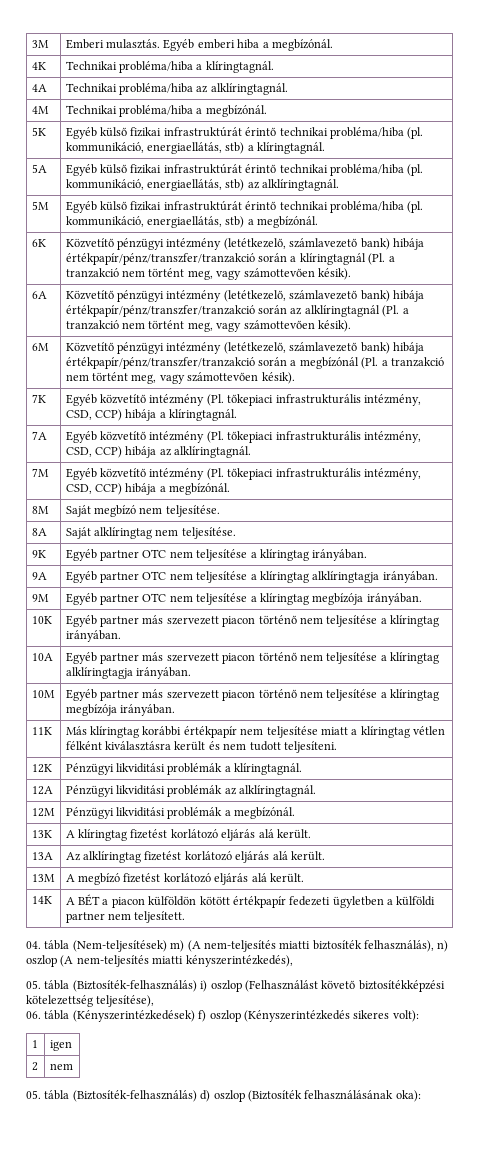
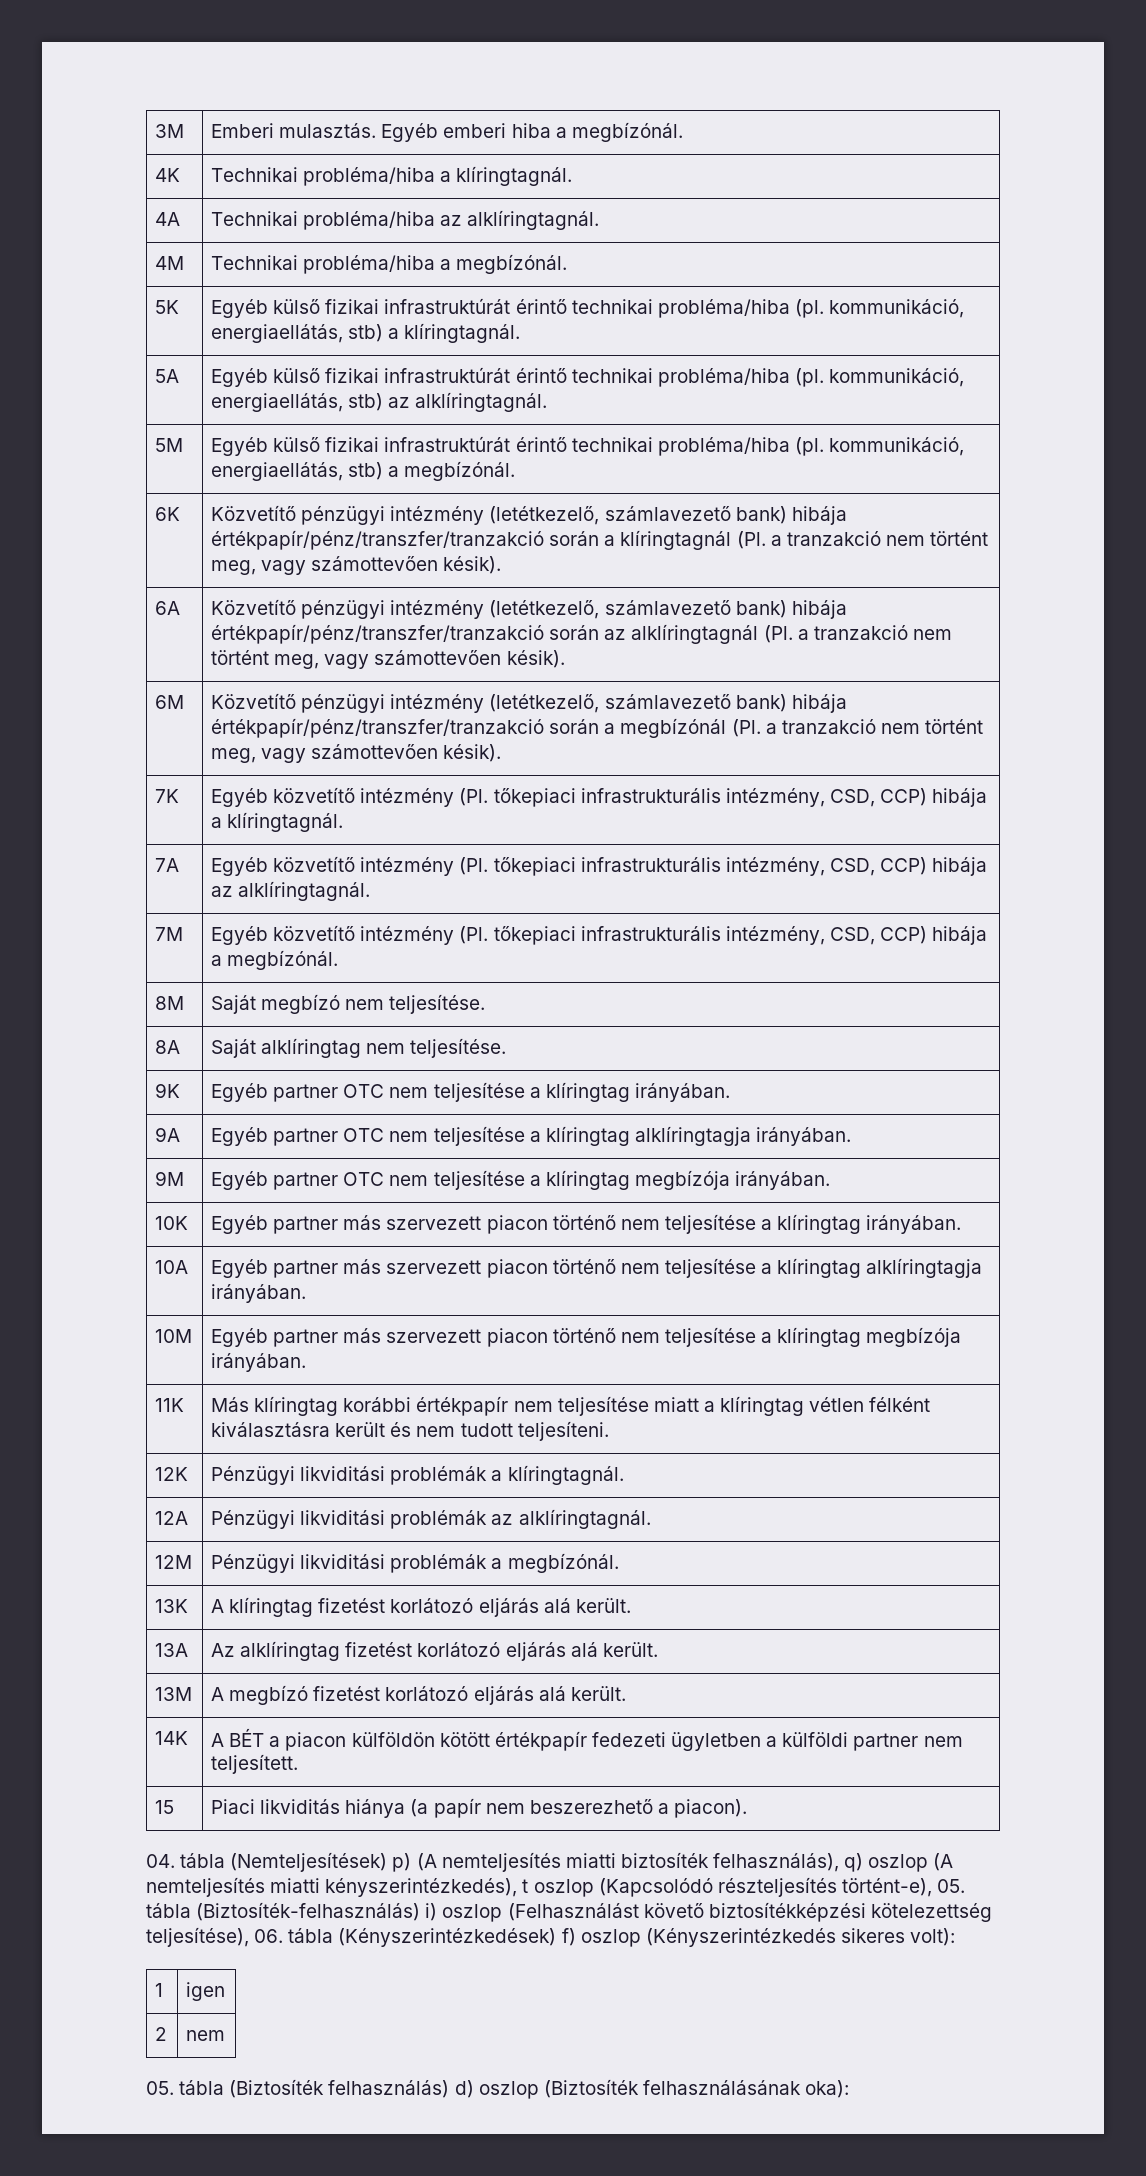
[26,940,276,952] // 04. tábla (Nem-teljesítések) m) (A nem-teljesítés -> [155,1800,175,1814] [211,1798,748,1818] [146,1852,561,1872] // 15 | Piaci likviditás hiánya (a papír nem beszerezhető a piacon). // 04. tábla (Nemteljesítések) p) (A nemteljesítés
[437,940,449,952] n) -> [844,1853,864,1872] q)
[76,955,149,967] nem-teljesítés -> [146,1877,265,1897] nemteljesítés
(293, 961) // -> [522,1877,932,1897] t oszlop (Kapcsolódó részteljesítés történt-e),
(155, 1001) // -> (249, 1937) none
[72,1090,197,1102] (Biztosíték-felhasználás) -> [229,2079,450,2098] (Biztosíték felhasználás)

